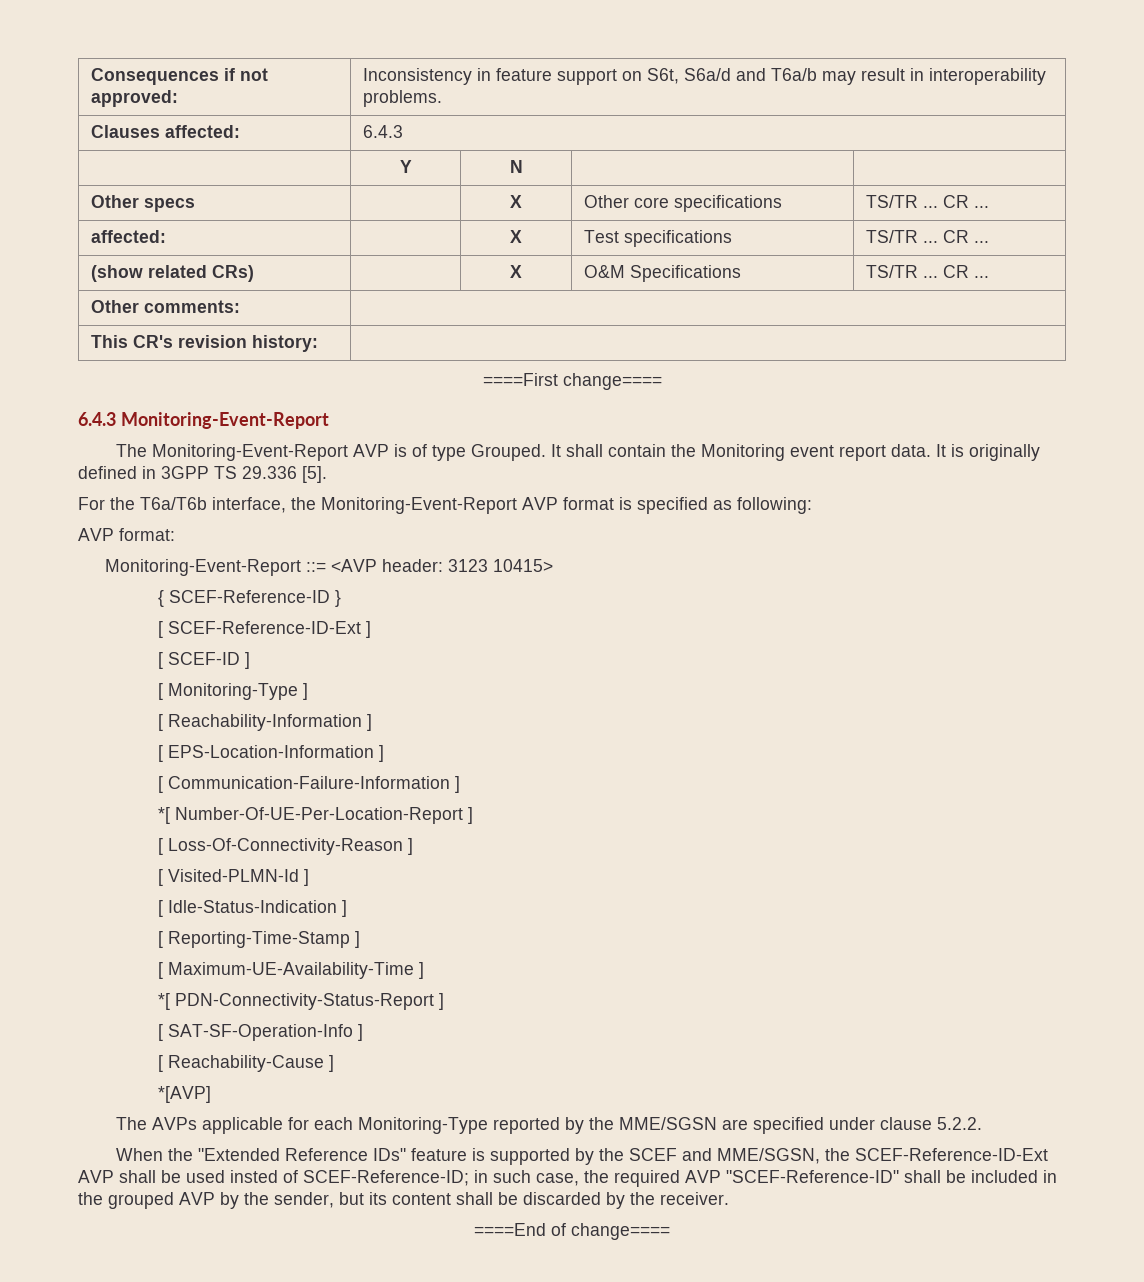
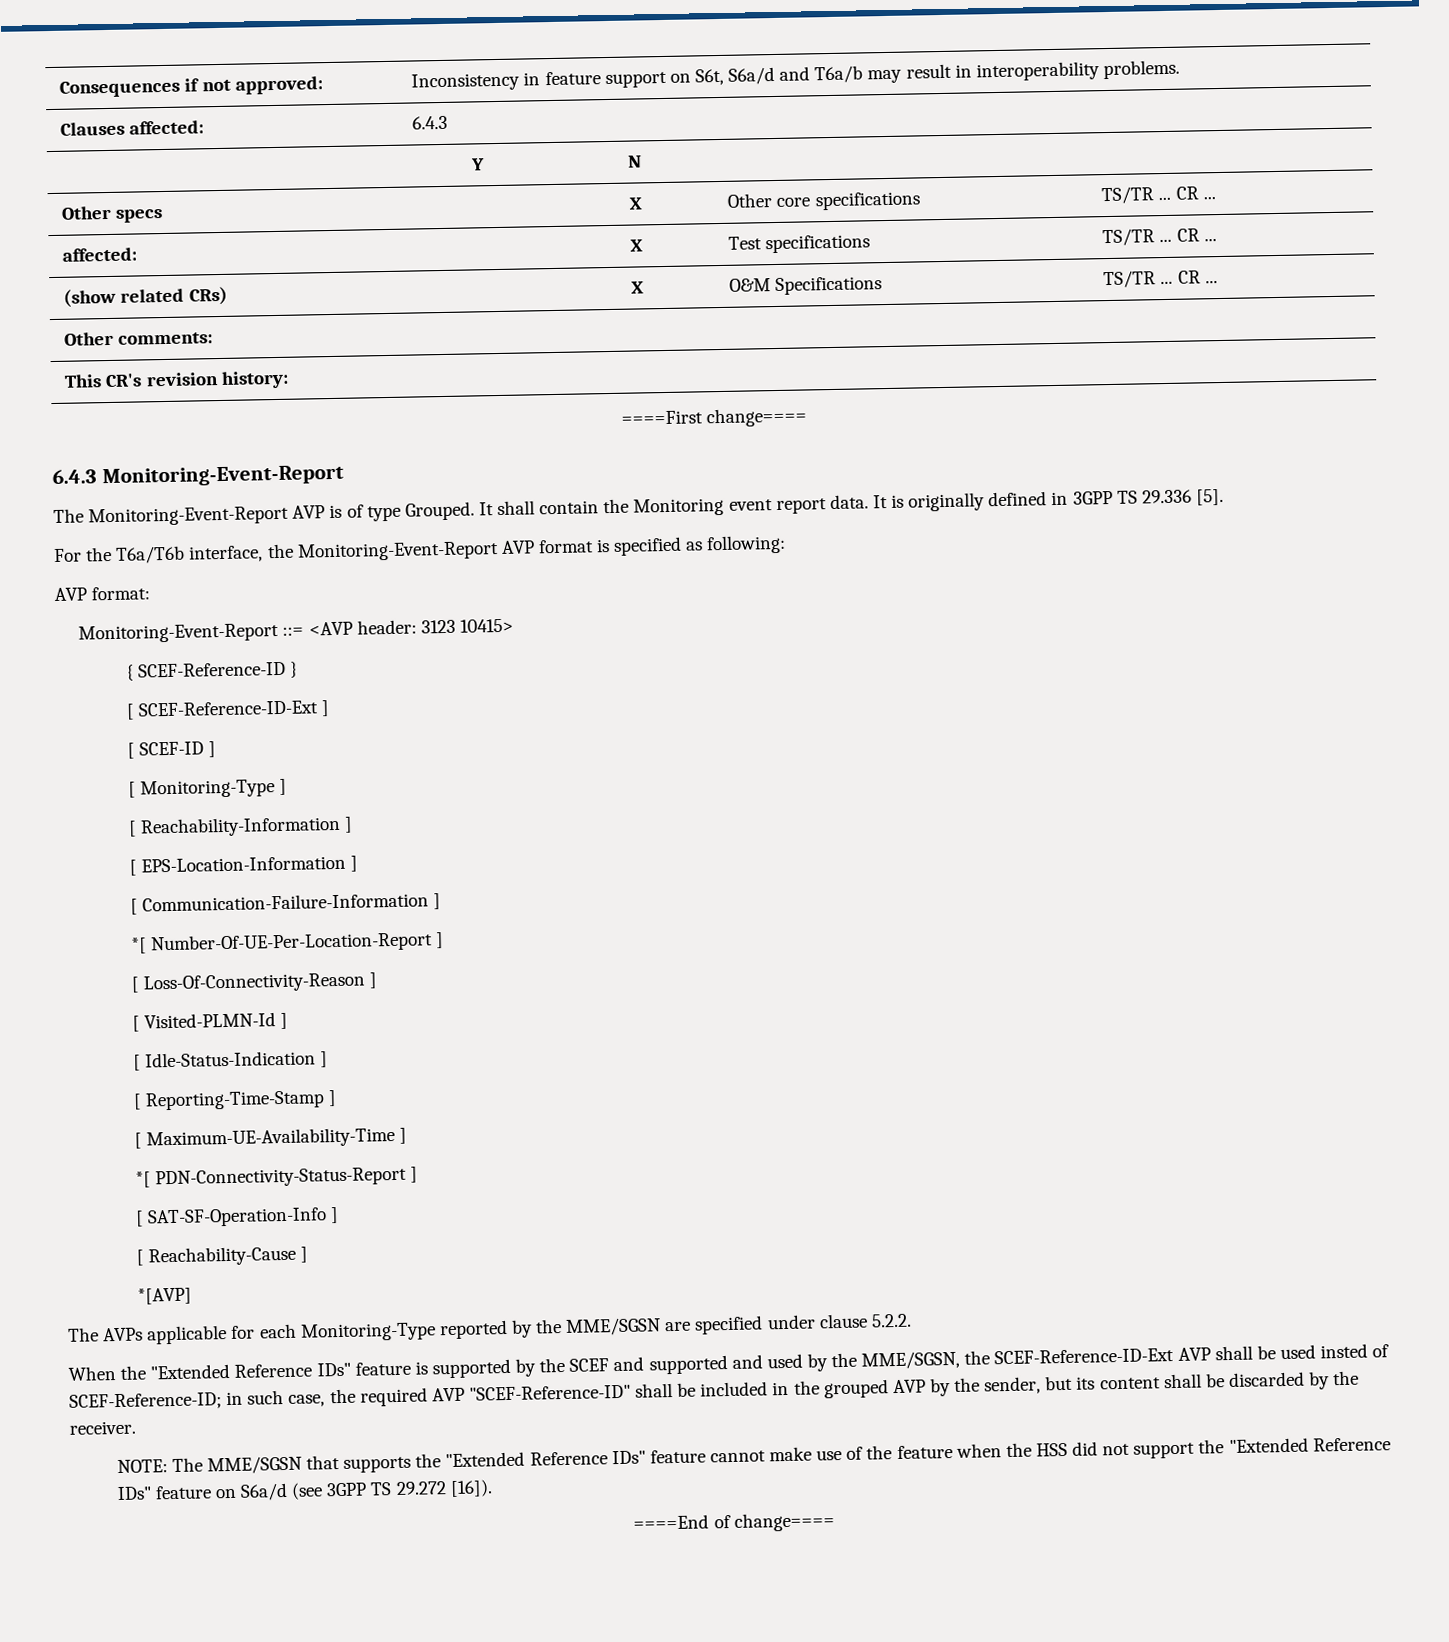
(713, 1154) none -> [648,1352,858,1375] supported and used by the
(729, 1198) none -> [116,1437,1391,1475] [116,1479,493,1501] // NOTE: The MME/SGSN that supports the "Extended Reference IDs" feature cannot make use of the feature when the HSS did not support the "Extended Reference IDs" feature on S6a/d (see 3GPP TS 29.272 [16]).

